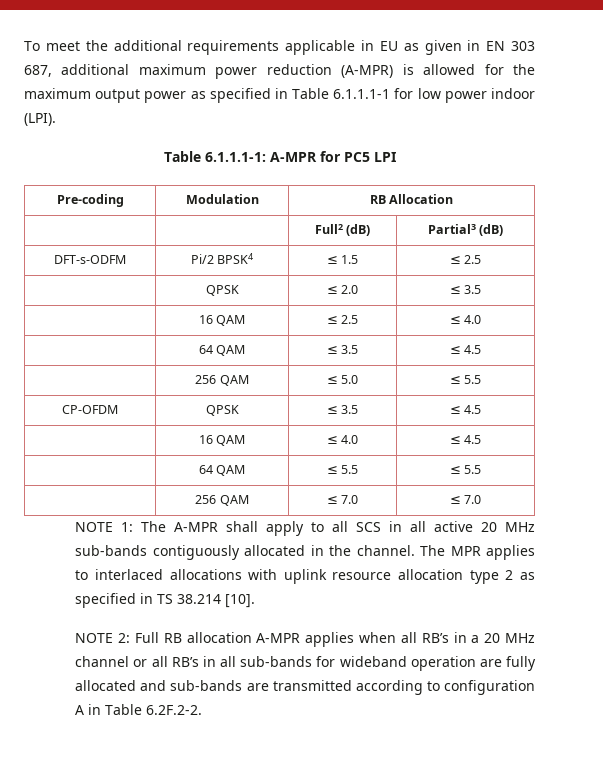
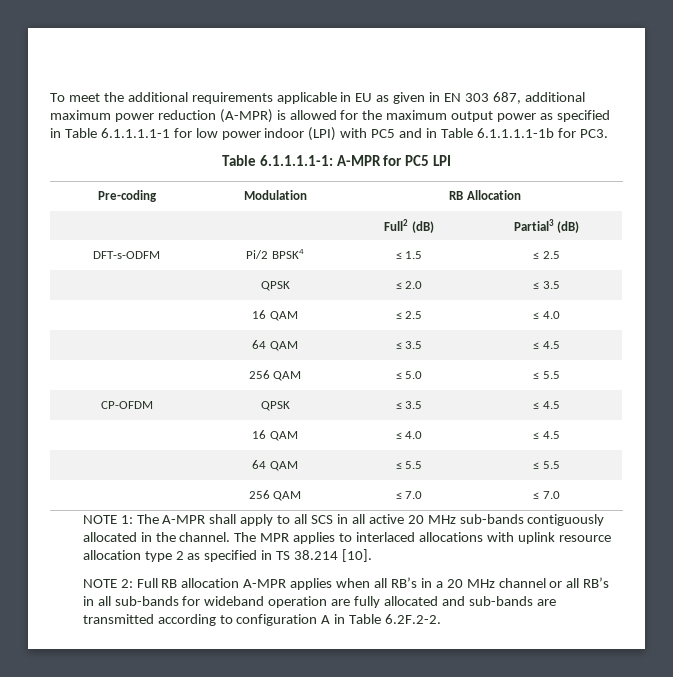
[333,89,391,99] 6.1.1.1-1 -> [100,128,170,138] 6.1.1.1.1-1
[24,113,56,126] [163,151,266,162] (LPI). // Table 6.1.1.1-1: -> [308,127,608,141] [221,155,333,166] (LPI) with PC5 and in Table 6.1.1.1.1-1b for PC3. // Table 6.1.1.1.1-1:

